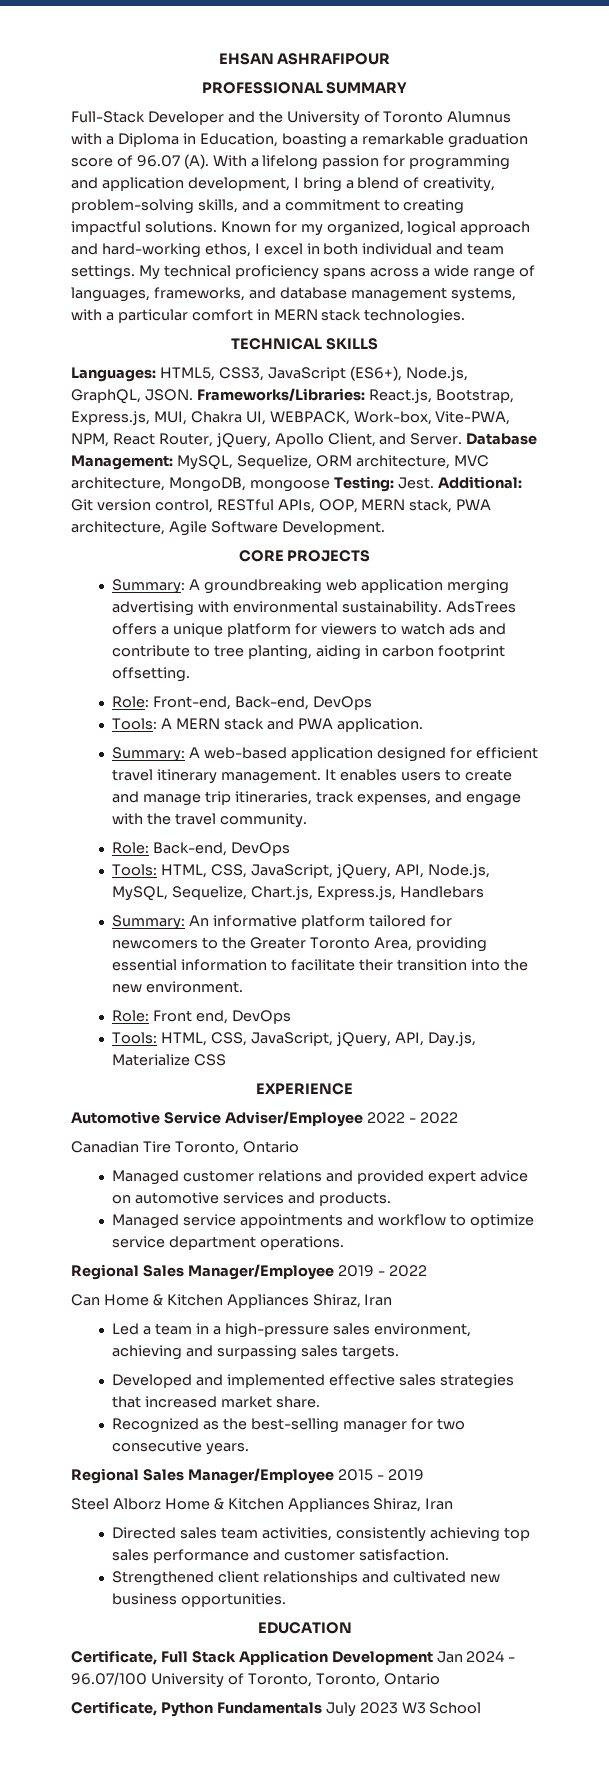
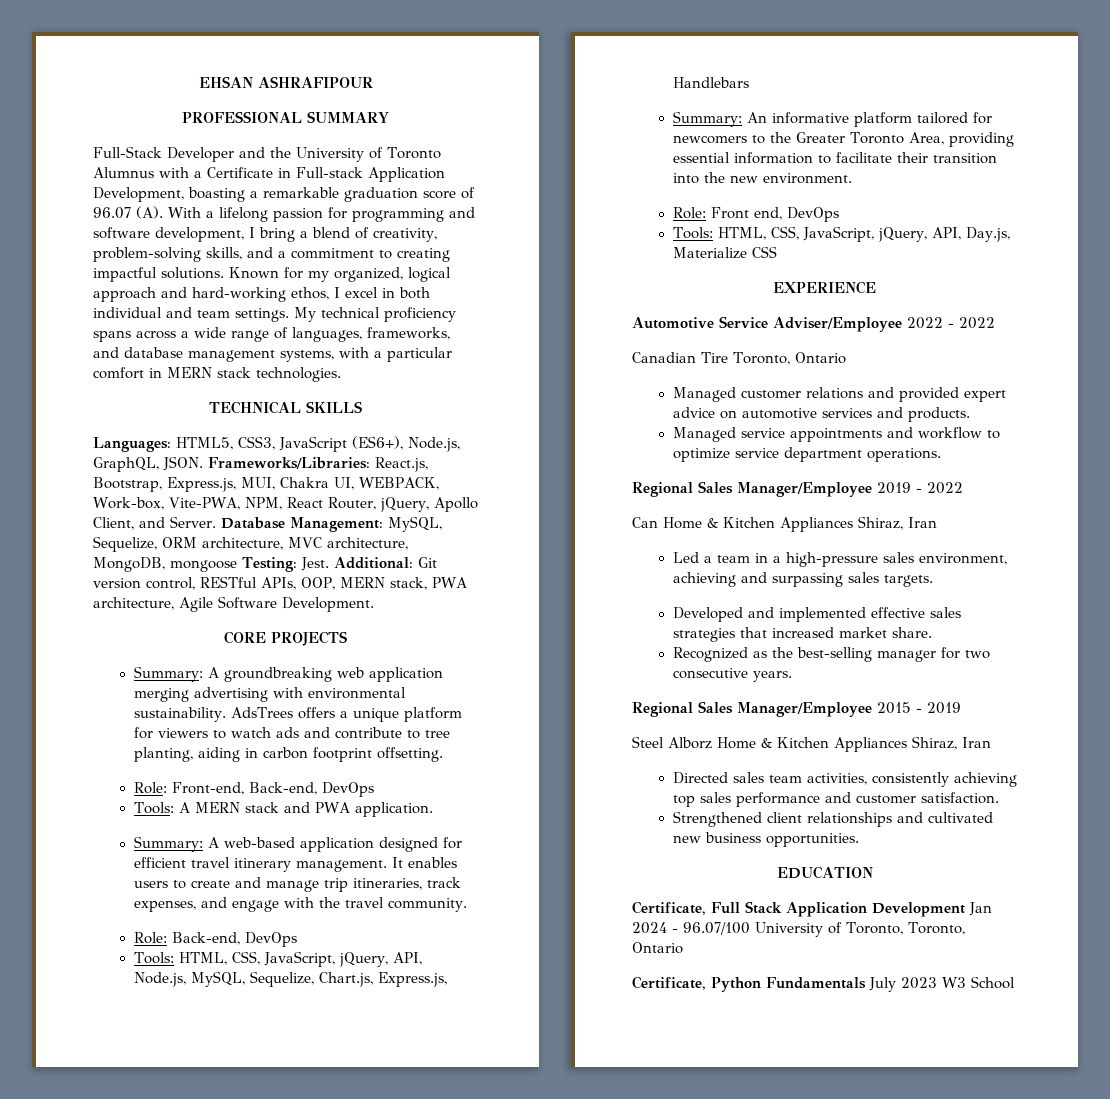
[117,133,278,147] Diploma in Education, -> [207,167,445,182] [93,187,184,202] Certificate in Full-stack Application Development,
[101,177,184,191] application -> [93,227,150,239] software

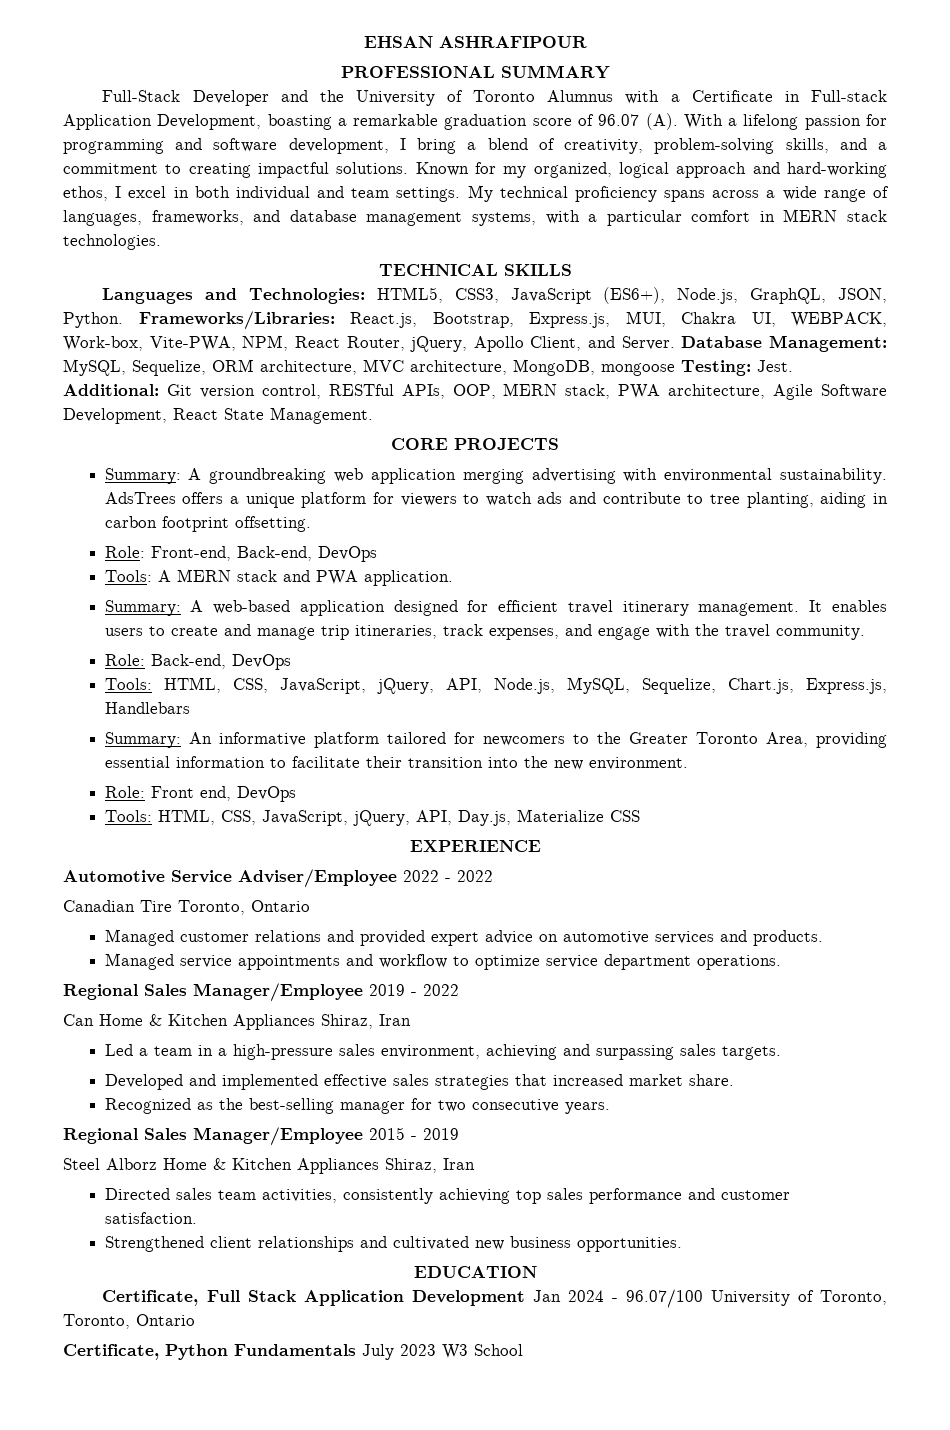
[93,437,171,452] Languages: -> [102,288,366,304] Languages and Technologies:
[163,456,203,471] JSON. -> [837,288,887,303] [63,312,123,328] JSON, Python.
[282,597,374,612] Development. -> [63,407,373,424] Development, React State Management.

